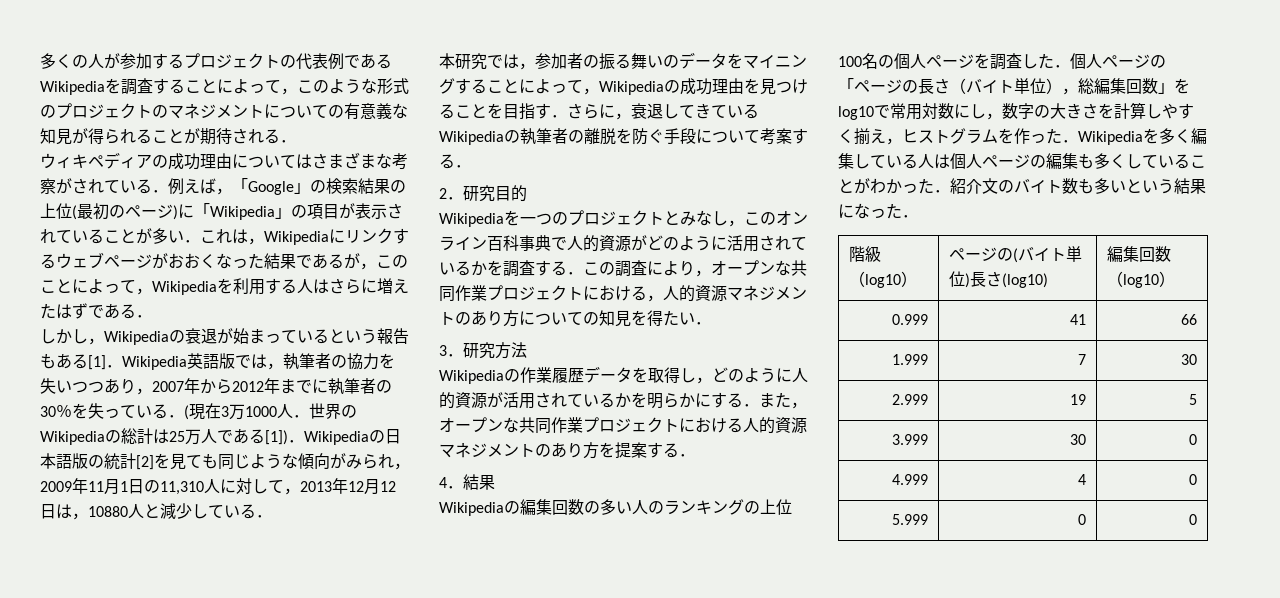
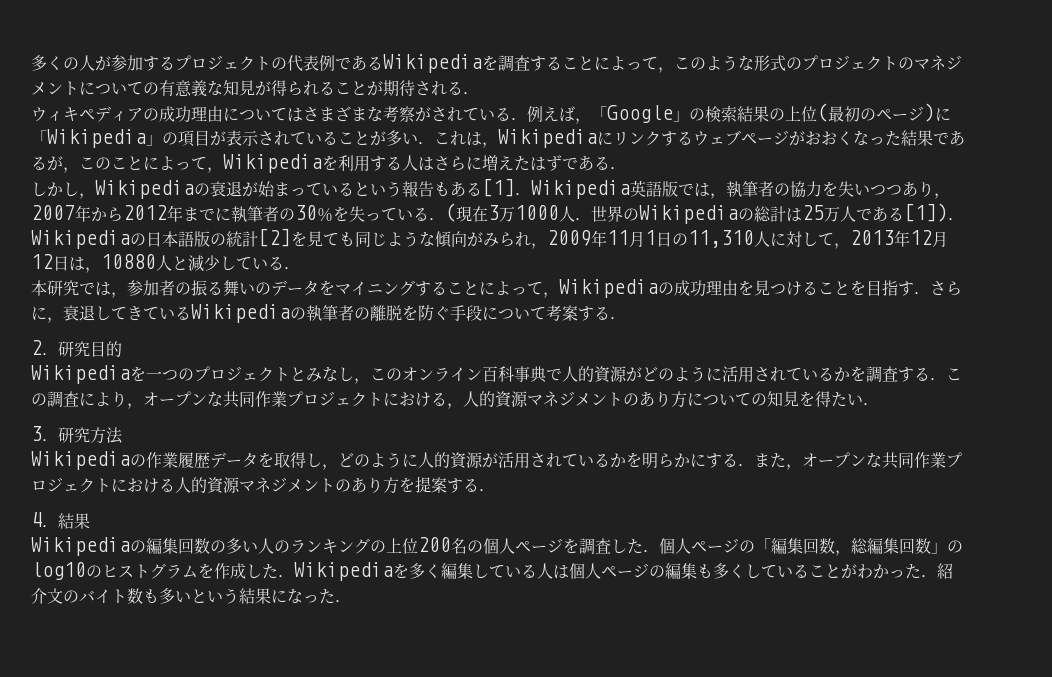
[838,56,862,67] 100 -> [418,537,451,552] 200
[854,78,1190,95] [838,102,1194,120] [838,128,902,145] ページの長さ（バイト単位），総編集回数」をlog10で常用対数にし，数字の大きさを計算しやすく揃え， -> [771,538,963,556] [31,562,102,580] 編集回数，総編集回数」のlog10の
[1030,133,1046,143] っ -> [230,563,262,579] 成し
[848,246,881,262] [848,271,917,288] [948,246,1082,263] [948,271,1048,288] [1106,246,1171,262] [1106,271,1175,288] [892,314,929,325] [1070,314,1087,325] [1181,314,1198,325] [892,354,929,365] [1078,354,1087,365] [1181,354,1198,365] [892,394,929,405] [1070,394,1087,405] [1189,394,1198,405] [892,434,929,445] [1070,434,1087,445] [1189,434,1198,445] [892,474,929,485] [1078,474,1087,485] [1189,474,1198,485] [892,514,929,525] [1078,514,1087,525] [1189,514,1198,525] // 階級（log10） | ページの(バイト単位)長さ(log10) | 編集回数（log10） // 0.999 | 41 | 66 // 1.999 | 7 | 30 // 2.999 | 19 | 5 // 3.999 | 30 | 0 // 4.999 | 4 | 0 // 5.999 | 0 | 0 -> (351, 601) none

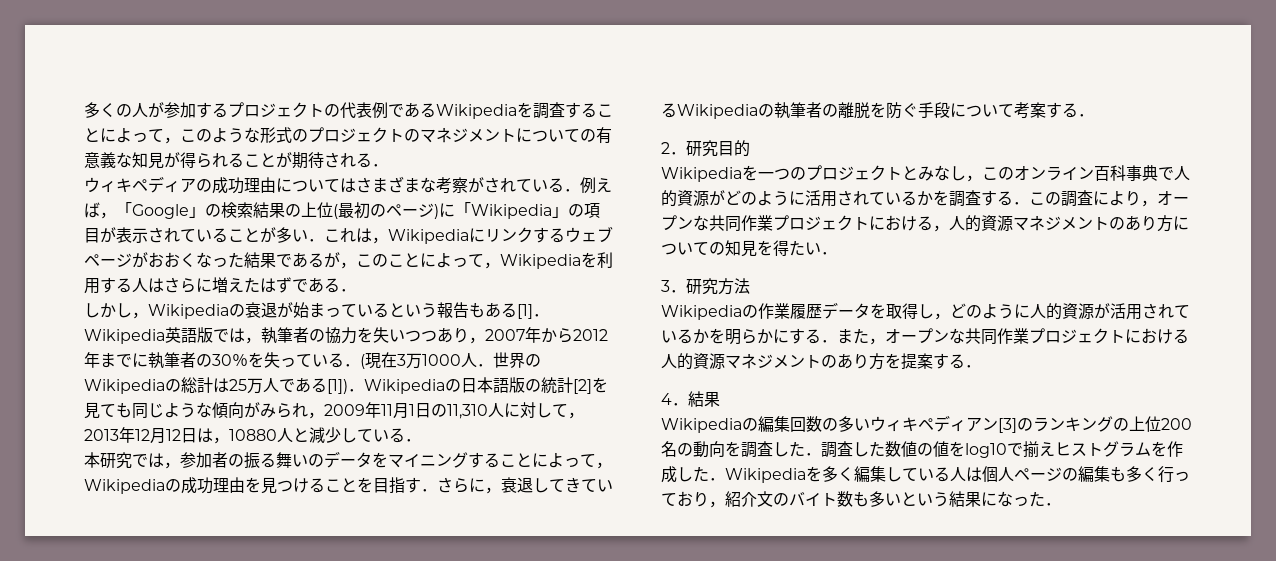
[258,538,274,554] 人 -> [870,415,1017,433] ウィキペディアン[3]
[483,538,563,554] 個人ページ -> [693,441,725,458] 動向
[659,538,963,556] [31,562,102,580] 個人ページの「編集回数，総編集回数」のlog10の -> [821,441,1055,458] 調査した数値の値をlog10で揃え
[745,564,937,579] していることがわかった． -> [1158,466,1190,483] [661,491,725,508] 行っており，

